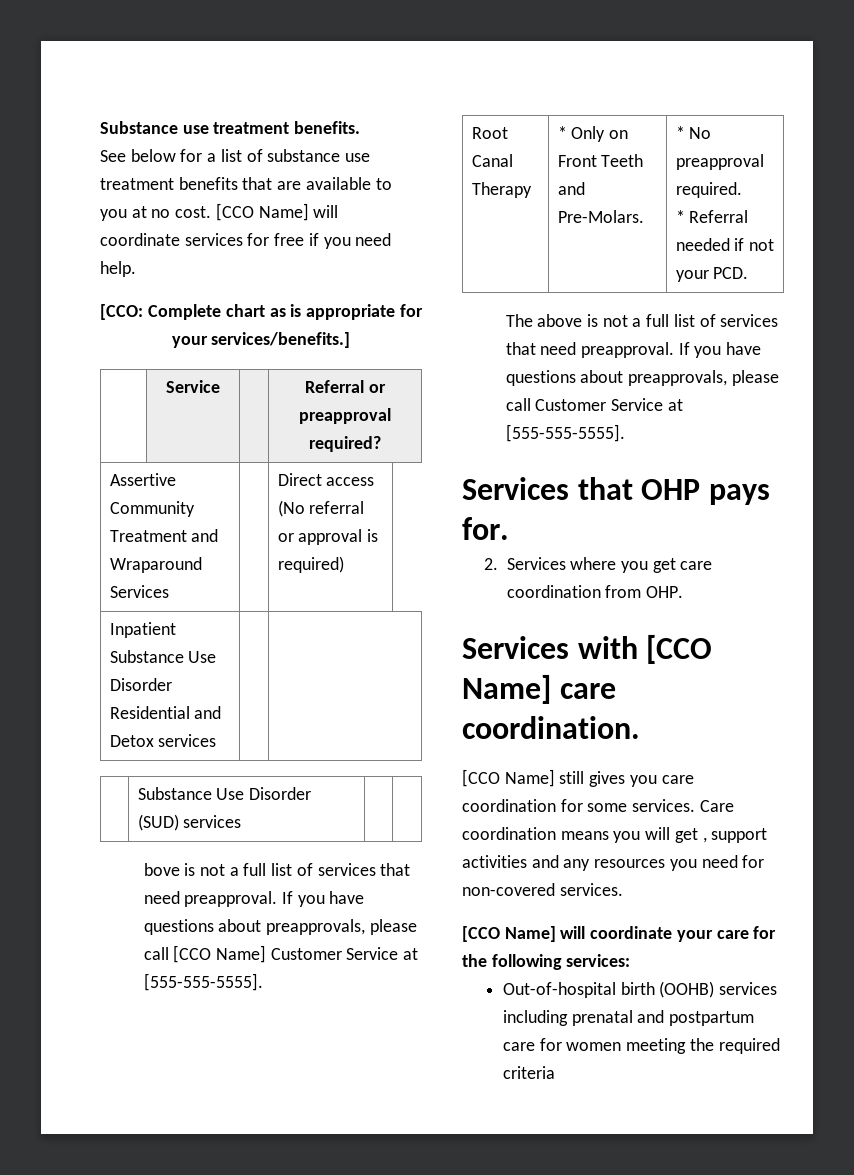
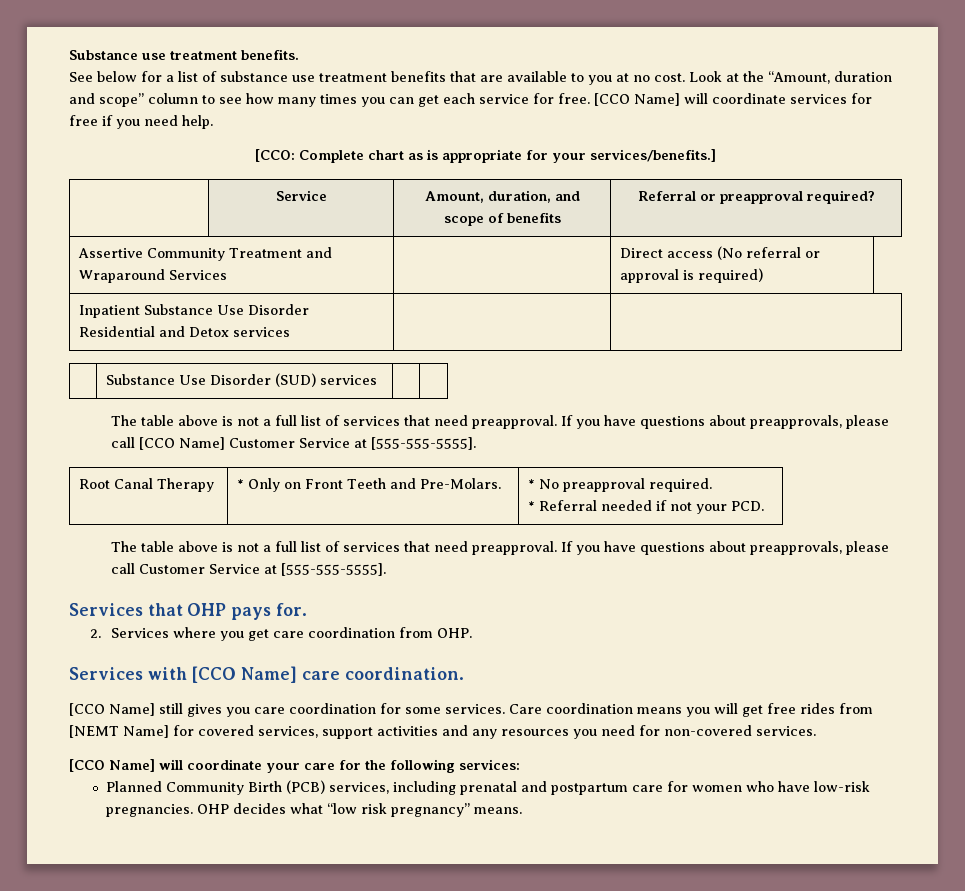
(212, 212) none -> [689,71,892,84] [69,93,590,107] Look at the “Amount, duration and scope” column to see how many times you can get each service for free.
(220, 386) none -> [424,190,580,203] [443,212,561,226] Amount, duration, and scope of benefits
[143,863,180,876] bove -> [110,415,218,426] The table above
(533, 320) none -> [140,541,174,552] table
[702,837,707,843] , -> [767,703,873,714] [69,725,318,738] free rides from [NEMT Name] for covered services,
[503,981,778,998] Out-of-hospital birth (OOHB) services -> [105,780,389,795] Planned Community Birth (PCB) services,
[626,1038,780,1054] [503,1066,556,1079] meeting the required criteria -> [745,781,870,792] [105,803,522,817] who have low-risk pregnancies. OHP decides what “low risk pregnancy” means.

